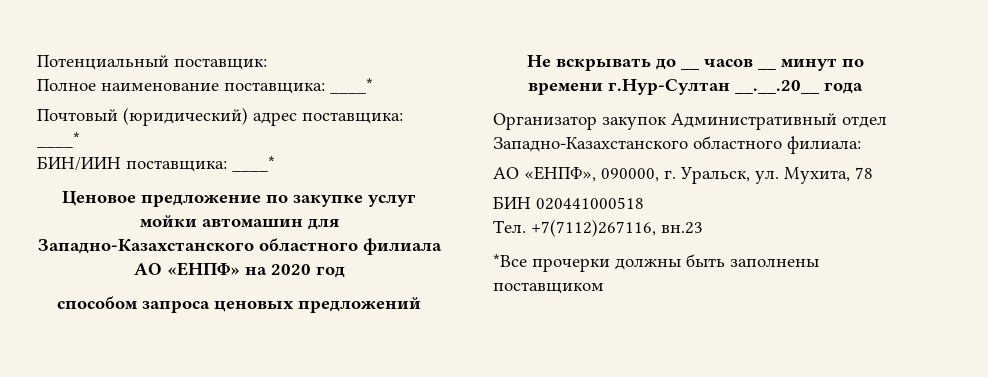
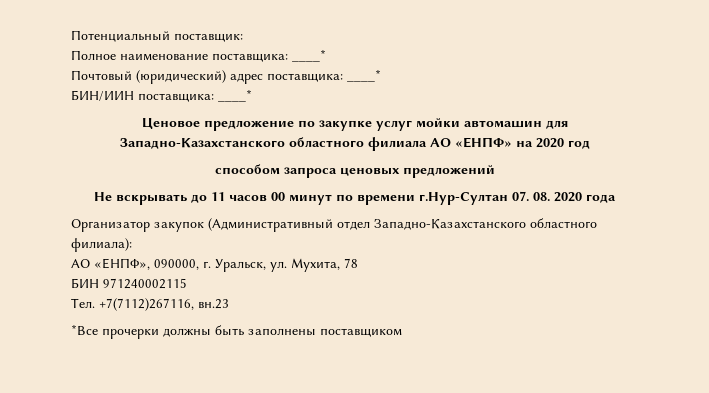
[680,67,699,70] [703,59,753,67] [757,67,776,70] __ часов __ -> [211,192,285,202] 11 часов 00
[735,80,819,94] __.__.20__ -> [512,191,582,202] 07. 08. 2020
[671,113,837,130] Административный -> [208,218,333,232] (Административный
[787,136,861,154] филиала: -> [71,238,132,252] филиала):
[536,197,644,210] 020441000518 -> [103,278,187,289] 971240002115

